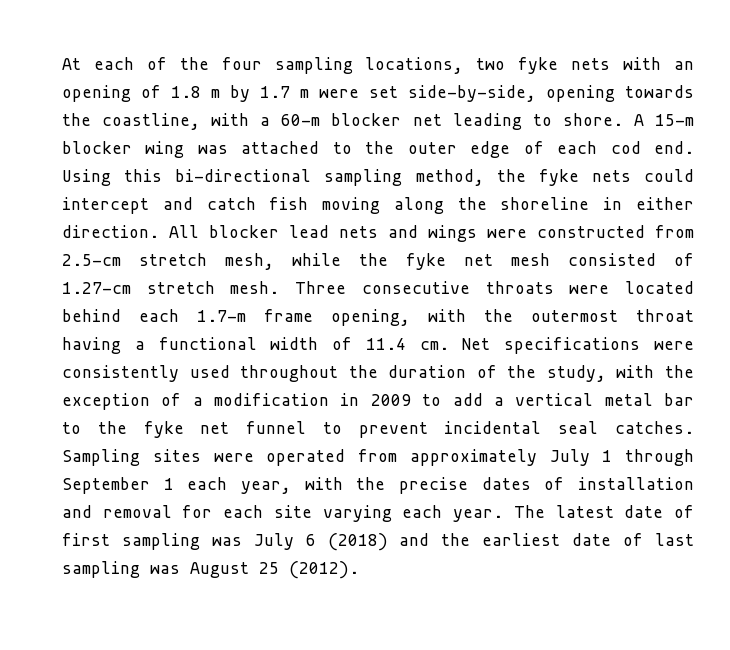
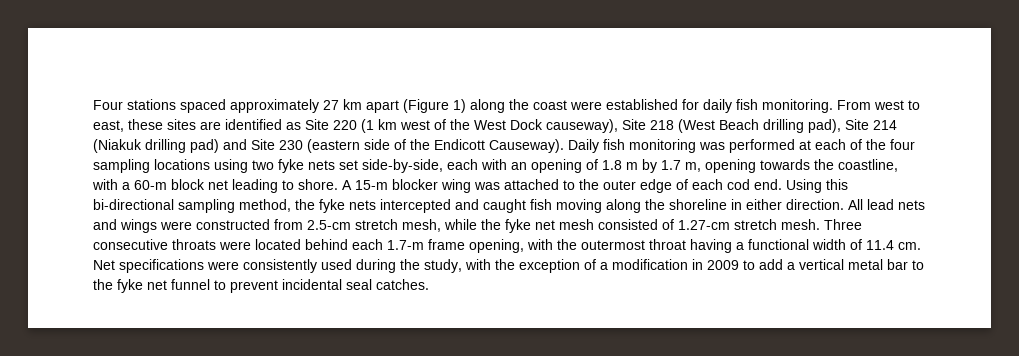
[62,58,81,70] At -> [93,99,920,113] [93,119,897,133] [93,139,811,153] Four stations spaced approximately 27 km apart (Figure 1) along the coast were established for daily fish monitoring. From west to east, these sites are identified as Site 220 (1 km west of the West Dock causeway), Site 218 (West Beach drilling pad), Site 214 (Niakuk drilling pad) and Site 230 (eastern side of the Endicott Causeway). Daily fish monitoring was performed at
[365,57,464,74] locations, -> [154,159,248,173] locations using
(611, 64) none -> [339,159,478,173] set side-by-side, each
[300,85,536,102] m were set side-by-side, -> [685,162,701,172] m,
[331,113,402,126] blocker -> [171,179,205,190] block
[644,169,694,182] [62,197,256,214] could intercept and catch -> [380,199,526,213] intercepted and caught
[209,225,279,238] blocker -> (863, 204) none
[240,365,497,382] throughout the duration of -> [356,259,396,273] during
[62,449,694,466] [62,477,694,494] [62,505,695,522] [62,533,694,551] [62,561,359,579] Sampling sites were operated from approximately July 1 through September 1 each year, with the precise dates of installation and removal for each site varying each year. The latest date of first sampling was July 6 (2018) and the earliest date of last sampling was August 25 (2012). -> (429, 284) none

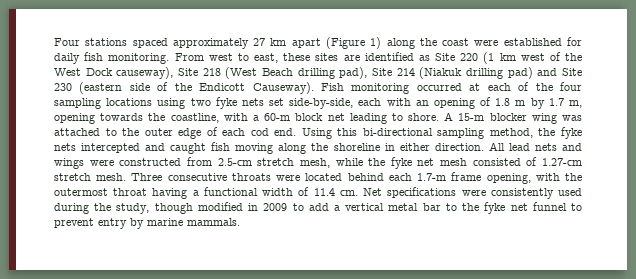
[568,139,795,153] Daily fish monitoring was performed -> [321,83,462,94] Fish monitoring occurred
[465,259,688,273] with the exception of a modification -> [154,202,243,214] though modified
[282,279,429,290] incidental seal catches. -> [98,218,240,229] entry by marine mammals.

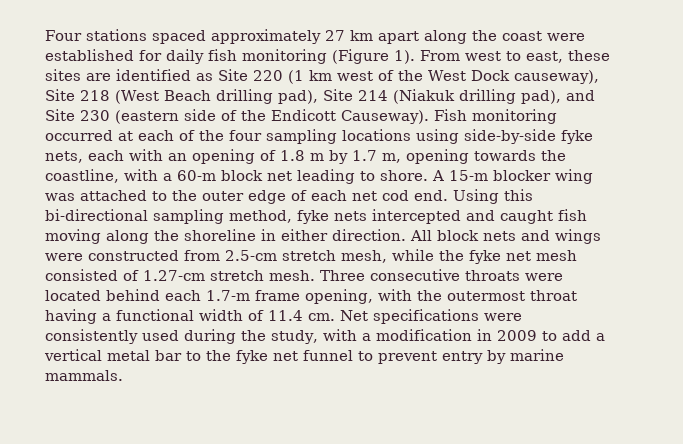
[325,37,382,49] (Figure 1) -> (419, 37) none
[108,53,170,64] monitoring. -> [242,49,415,64] monitoring (Figure 1).
[507,67,533,79] pad) -> [520,90,561,104] pad),
[190,97,354,109] two fyke nets set side-by-side, -> [464,129,593,144] [45,151,83,163] side-by-side fyke nets,
(246, 132) none -> [352,191,377,201] net
[538,128,556,136] the -> (292, 216) none
[508,143,530,151] lead -> [437,230,479,241] block
[154,202,243,214] though modified -> [322,329,472,341] with a modification

